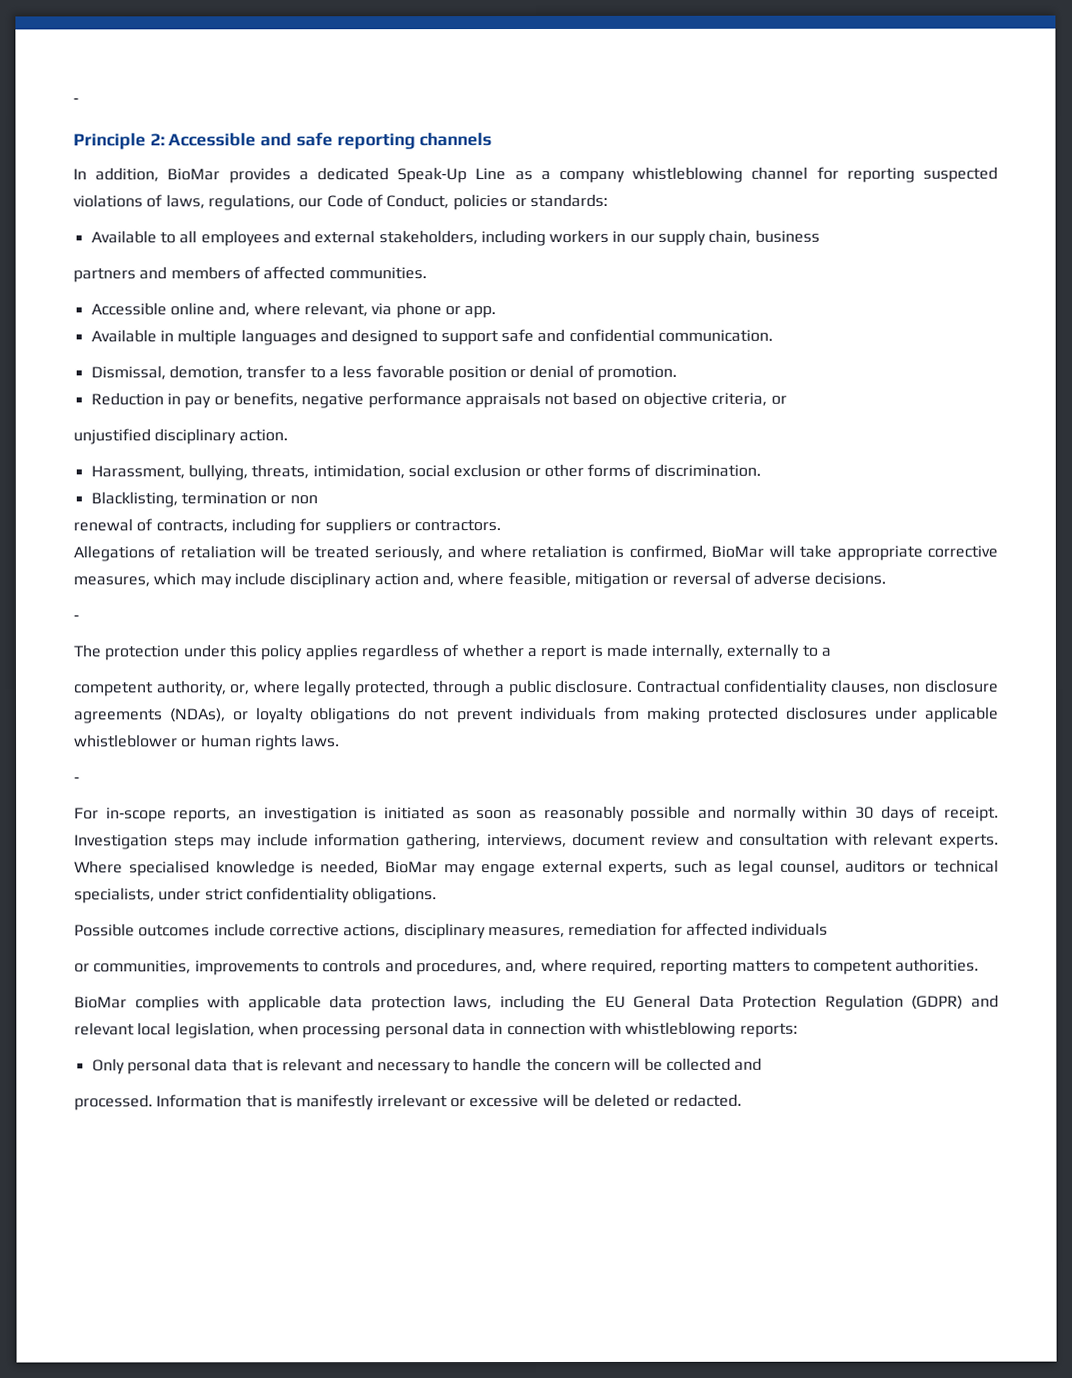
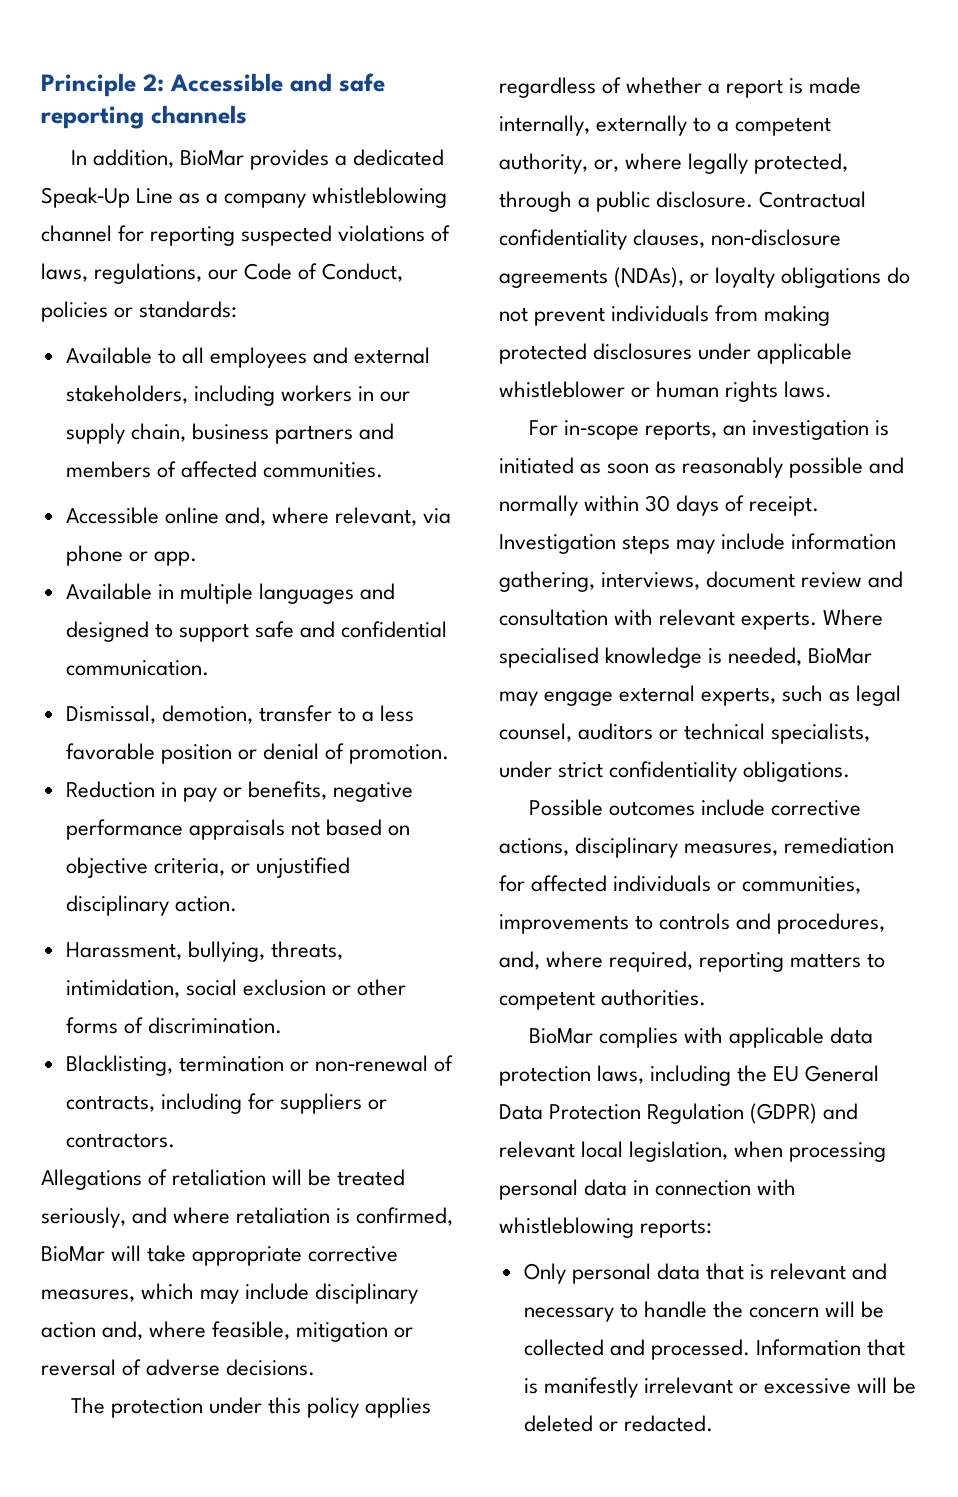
[73,97,79,104] ‑ // -> (41, 85) none
(820, 236) // -> (269, 431) none
(787, 400) // -> (250, 868) none
[289,495,318,505] [73,518,133,532] non // renewal -> [314,1055,428,1072] non‑renewal
[73,614,79,621] // ‑ -> (316, 1367) none
(832, 652) // -> (730, 126) none
[892,679,999,693] non disclosure -> [711,229,842,246] non‑disclosure
[74,776,80,783] // ‑ -> (833, 389) none
(829, 929) // -> (712, 883) none
(763, 1064) // -> (645, 1347) none

